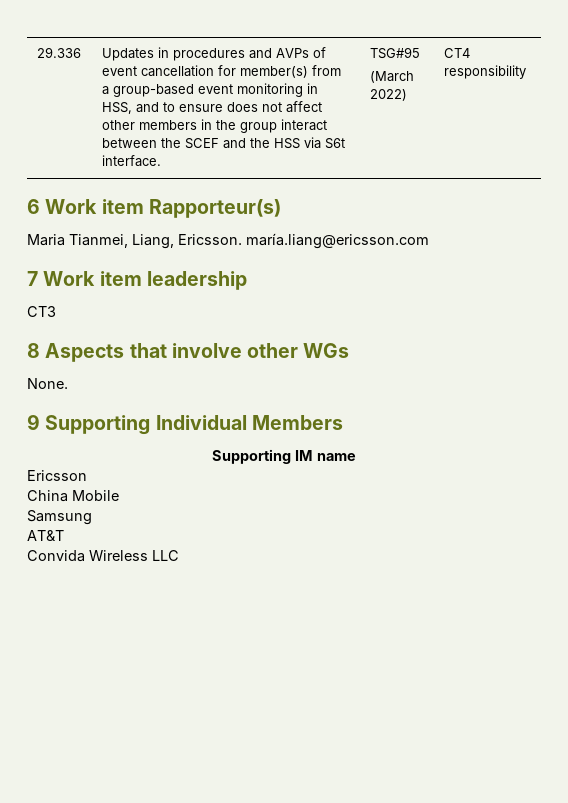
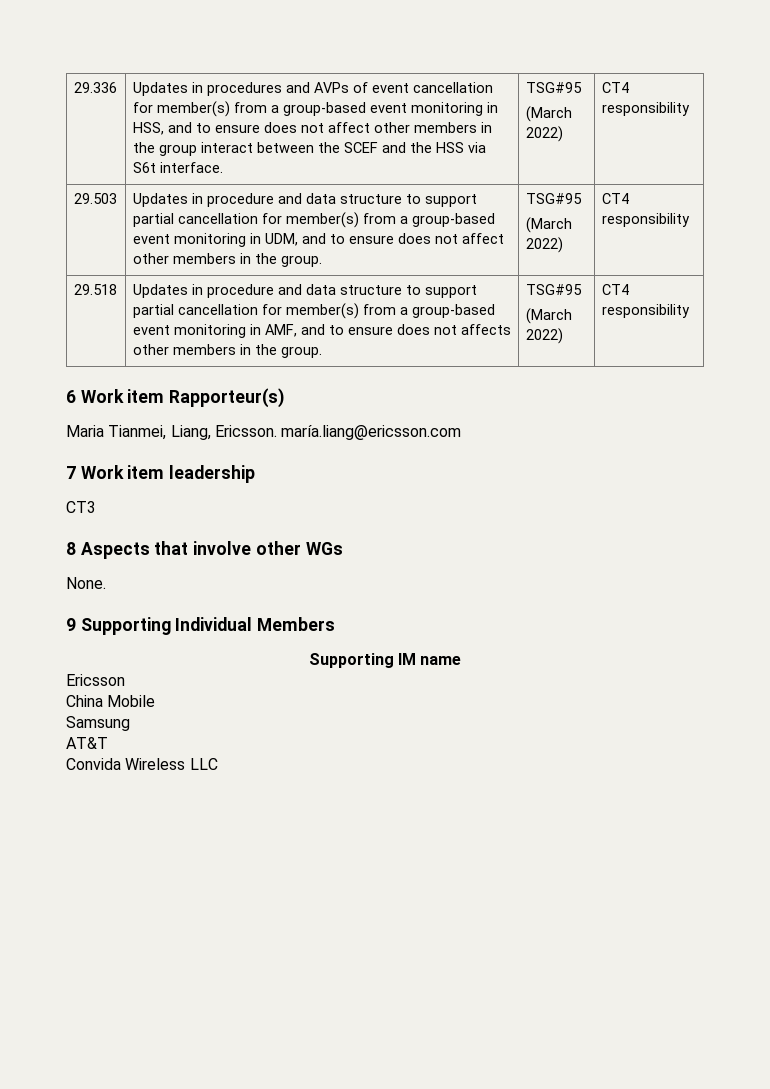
(527, 72) none -> [73,193,117,204] [132,193,477,207] [132,212,495,228] [132,233,504,247] [132,253,322,267] [525,193,582,204] [525,217,572,233] [525,237,563,253] [601,193,629,204] [601,213,690,227] [73,284,117,295] [132,284,477,298] [132,303,495,319] [132,324,511,338] [132,344,322,358] [525,284,582,295] [525,308,572,324] [525,328,563,344] [601,284,629,295] [601,304,690,318] // 29.503 | Updates in procedure and data structure to support partial cancellation for member(s) from a group-based event monitoring in UDM, and to ensure does not affect other members in the group. | TSG#95 // (March 2022) | CT4 responsibility // 29.518 | Updates in procedure and data structure to support partial cancellation for member(s) from a group-based event monitoring in AMF, and to ensure does not affects other members in the group. | TSG#95 // (March 2022) | CT4 responsibility

